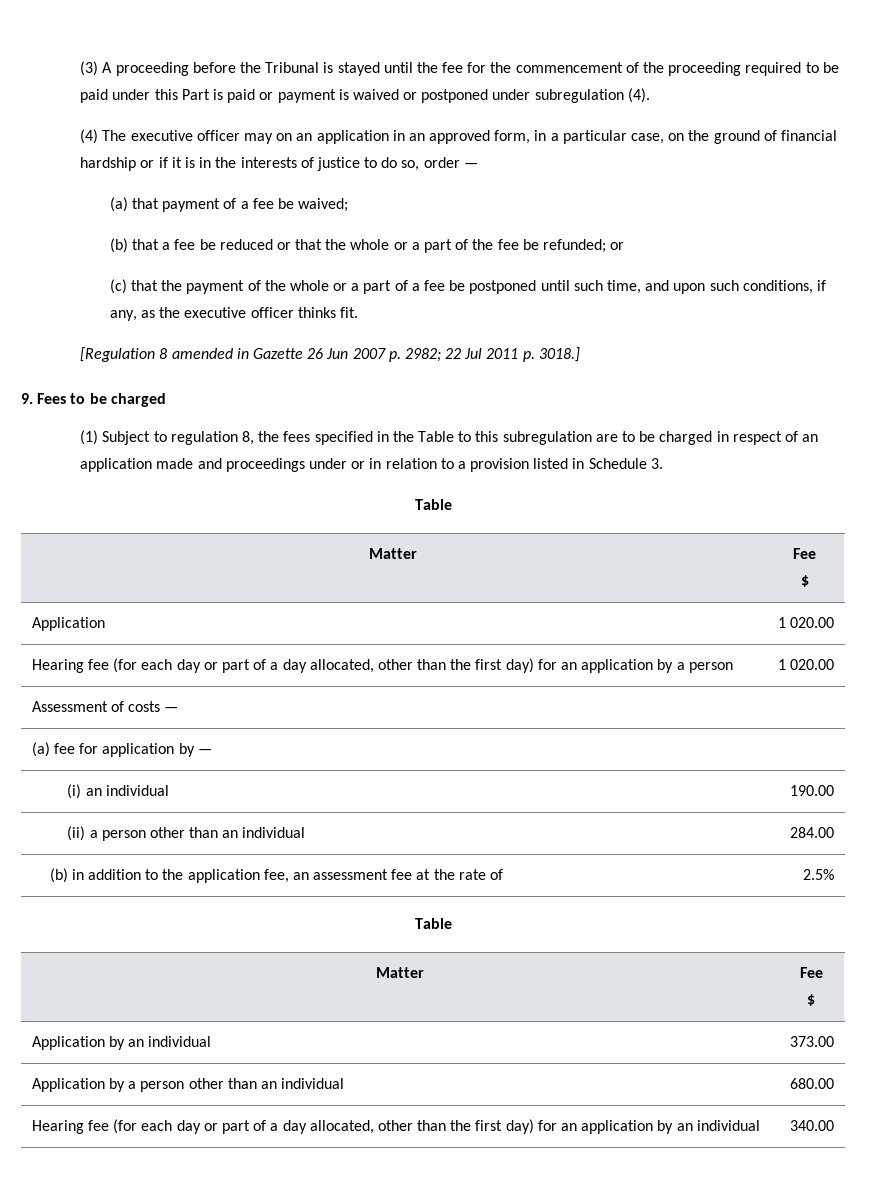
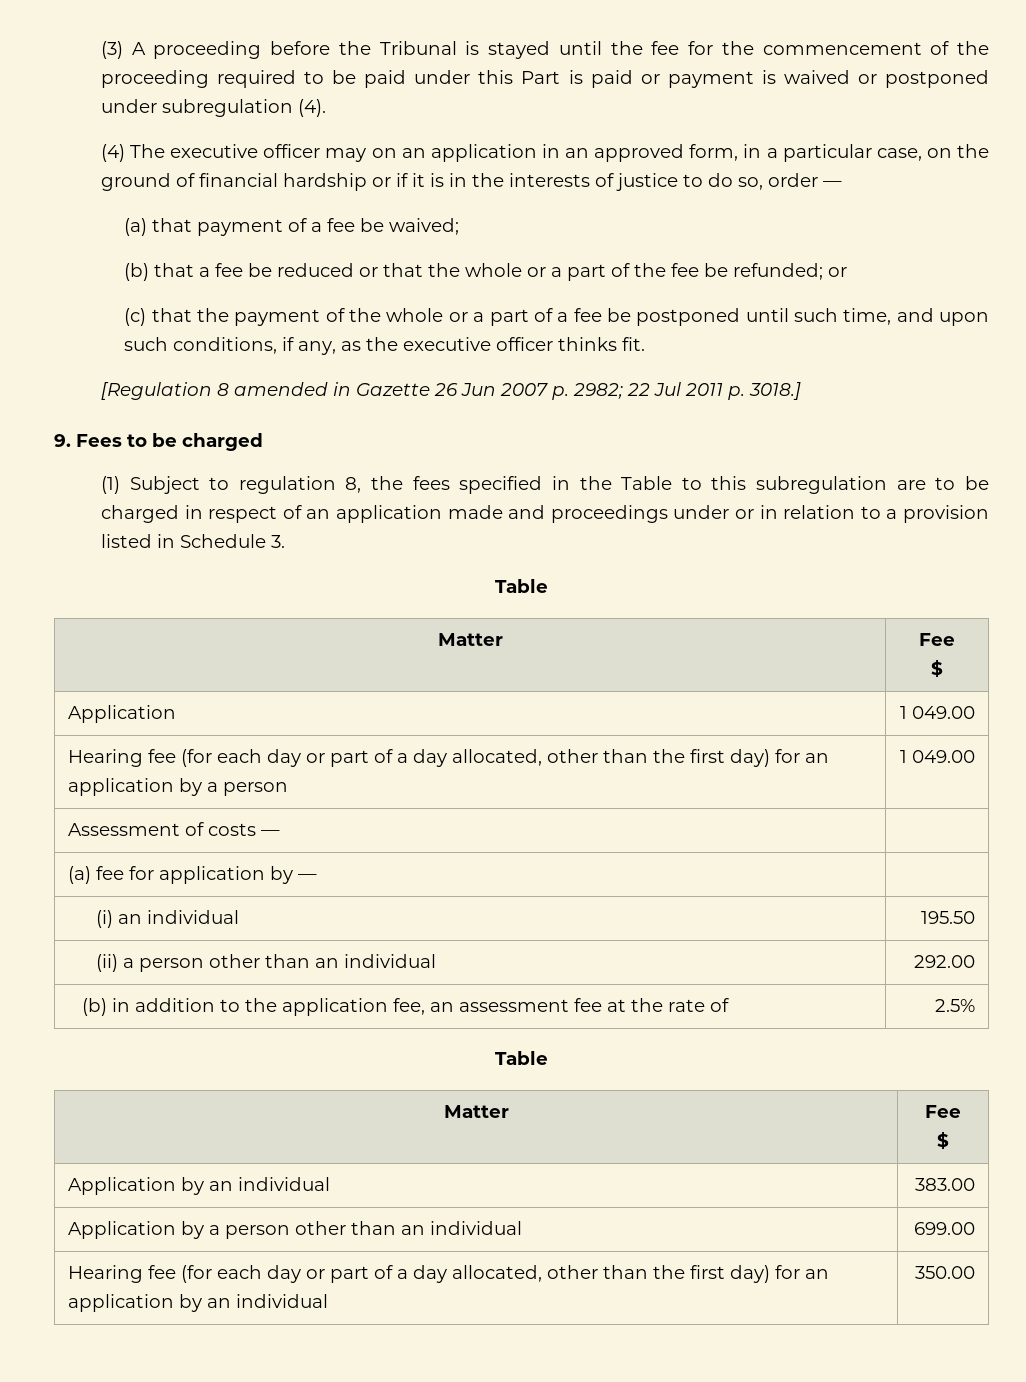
[790,617,835,628] 020.00 -> [911,706,975,719] 049.00
[790,659,835,670] 020.00 -> [911,750,975,763] 049.00
[790,785,835,796] 190.00 -> [920,911,975,924] 195.50
[790,827,835,838] 284.00 -> [913,955,975,968] 292.00
[790,1036,835,1047] 373.00 -> [914,1178,975,1191] 383.00
[790,1078,835,1089] 680.00 -> [913,1222,975,1235] 699.00
[790,1120,835,1131] 340.00 -> [914,1266,975,1279] 350.00

